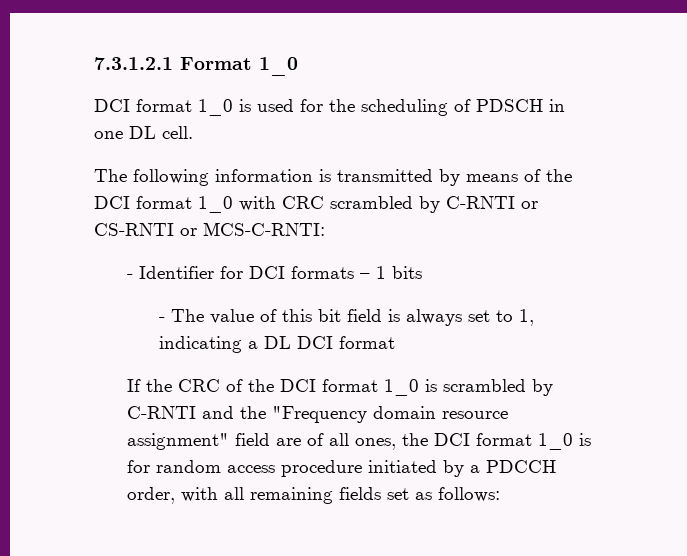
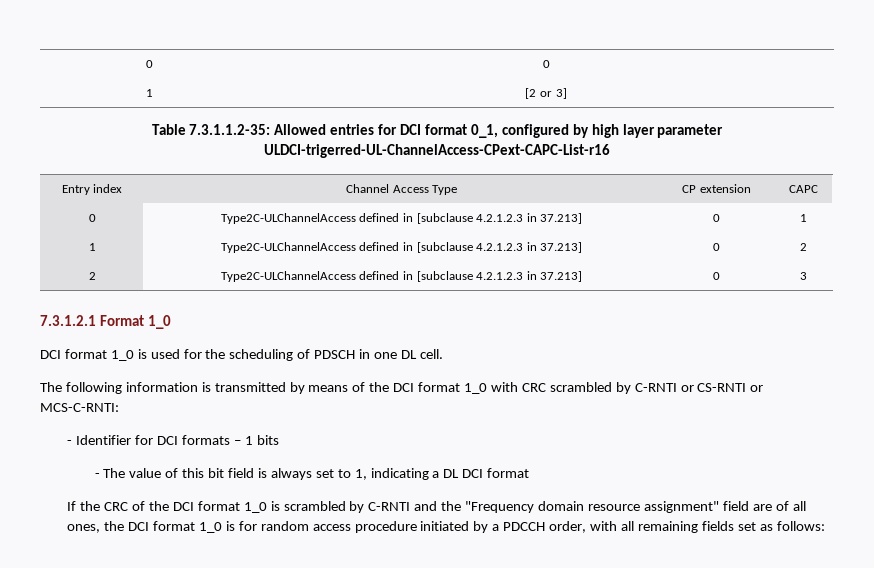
(94, 63) none -> [146,60,153,68] [542,60,550,68] [146,89,153,97] [525,88,567,99] [151,124,724,138] [264,144,610,158] [61,184,123,195] [345,184,458,195] [682,184,751,193] [788,185,818,193] [88,214,96,222] [220,213,583,224] [713,214,720,222] [799,214,807,222] [88,243,96,251] [220,242,583,253] [713,243,720,251] [799,243,807,251] [88,272,96,280] [220,271,583,282] [713,272,720,280] [799,272,807,280] 0 | 0 // 1 | [2 or 3] // Table 7.3.1.1.2-35: Allowed entries for DCI format 0_1, configured by high layer parameter ULDCI-trigerred-UL-ChannelAccess-CPext-CAPC-List-r16 // Entry index | Channel Access Type | CP extension | CAPC // 0 | Type2C-ULChannelAccess defined in [subclause 4.2.1.2.3 in 37.213] | 0 | 1 // 1 | Type2C-ULChannelAccess defined in [subclause 4.2.1.2.3 in 37.213] | 0 | 2 // 2 | Type2C-ULChannelAccess defined in [subclause 4.2.1.2.3 in 37.213] | 0 | 3 //

